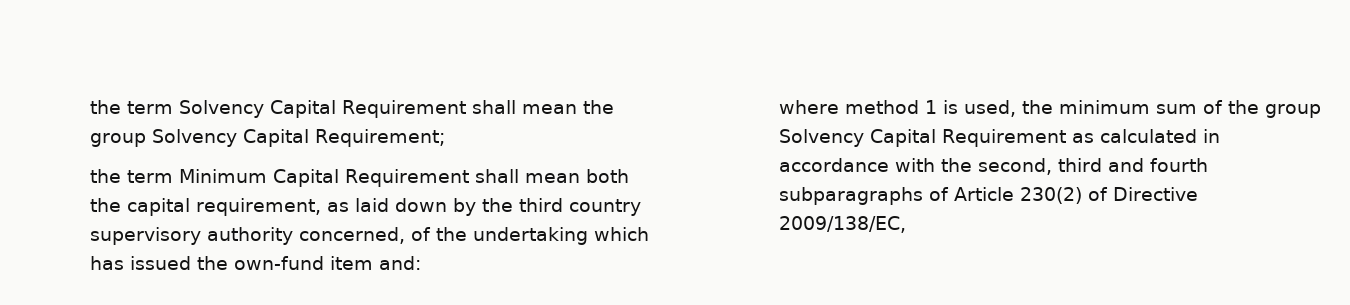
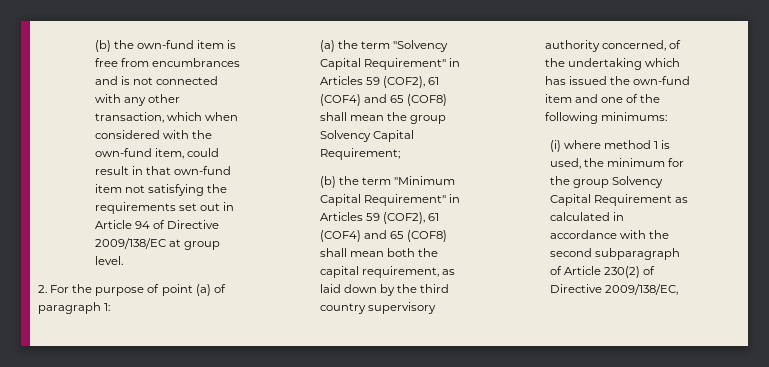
[90,100,467,118] the term Solvency Capital Requirement -> [95,40,237,52] [95,58,241,67] [95,76,219,85] [95,94,181,106] [95,112,239,123] [95,130,213,139] [95,148,220,159] [95,166,232,175] [95,184,228,196] [95,202,235,214] [95,220,220,229] [95,238,221,250] [95,256,124,265] [38,284,226,296] [38,302,111,314] [320,40,449,52] [320,58,461,70] [320,76,440,88] [320,94,448,106] (b) the own-fund item is free from encumbrances and is not connected with any other transaction, which when considered with the own-fund item, could result in that own-fund item not satisfying the requirements set out in Article 94 of Directive 2009/138/EC at group level. // 2. For the purpose of point (a) of paragraph 1: // (a) the term "Solvency Capital Requirement" in Articles 59 (COF2), 61 (COF4) and 65 (COF8)
[90,169,470,187] the term Minimum Capital Requirement -> [320,176,456,188] [320,194,461,206] [320,212,440,224] [320,230,448,242] (b) the term "Minimum Capital Requirement" in Articles 59 (COF2), 61 (COF4) and 65 (COF8)
[379,256,422,270] and: // -> [575,94,661,103] [545,112,668,124] [549,140,561,152] and one of the following minimums: // (i)
[1155,100,1223,114] sum of -> [668,158,685,167] for
[977,158,1208,175] [778,187,923,205] second, third and fourth subparagraphs -> [549,248,680,260] second subparagraph

